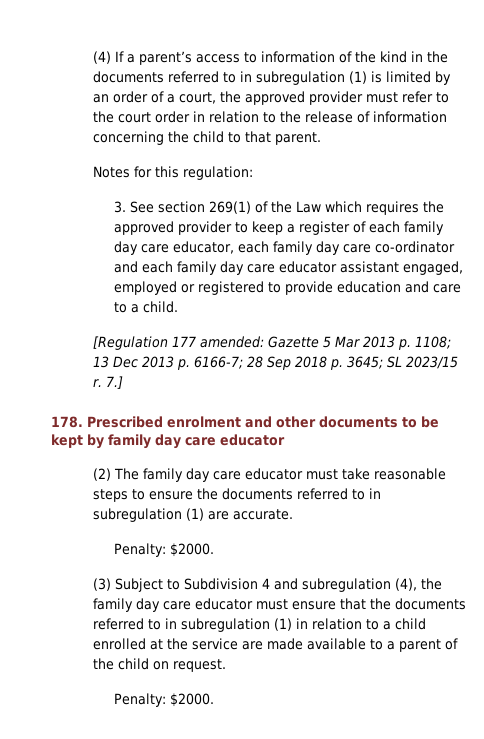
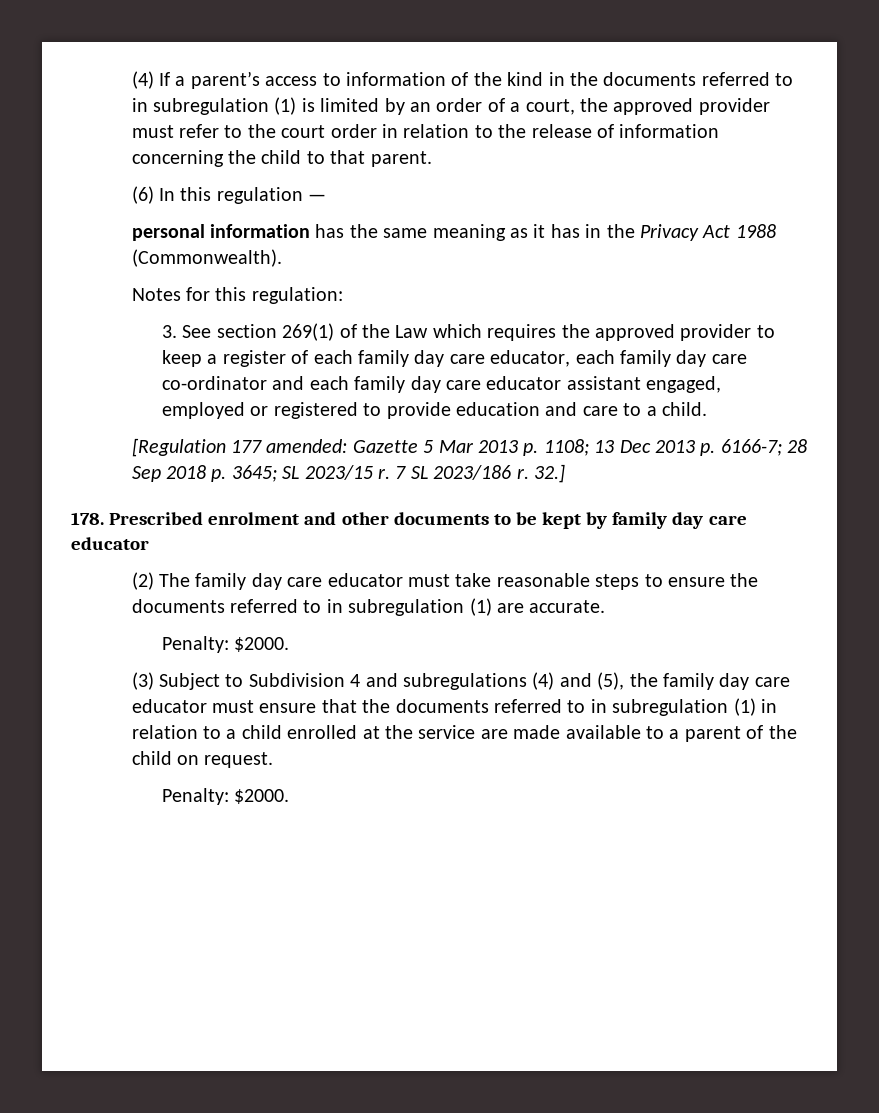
(321, 138) none -> [131,186,327,204] [131,224,776,241] [131,249,282,267] // (6) In this regulation — // personal information has the same meaning as it has in the Privacy Act 1988 (Commonwealth).
[105,376,123,389] 7.] -> [395,464,566,483] 7 SL 2023/186 r. 32.]
[301,578,417,592] subregulation (4), -> [403,672,625,690] subregulations (4) and (5),

